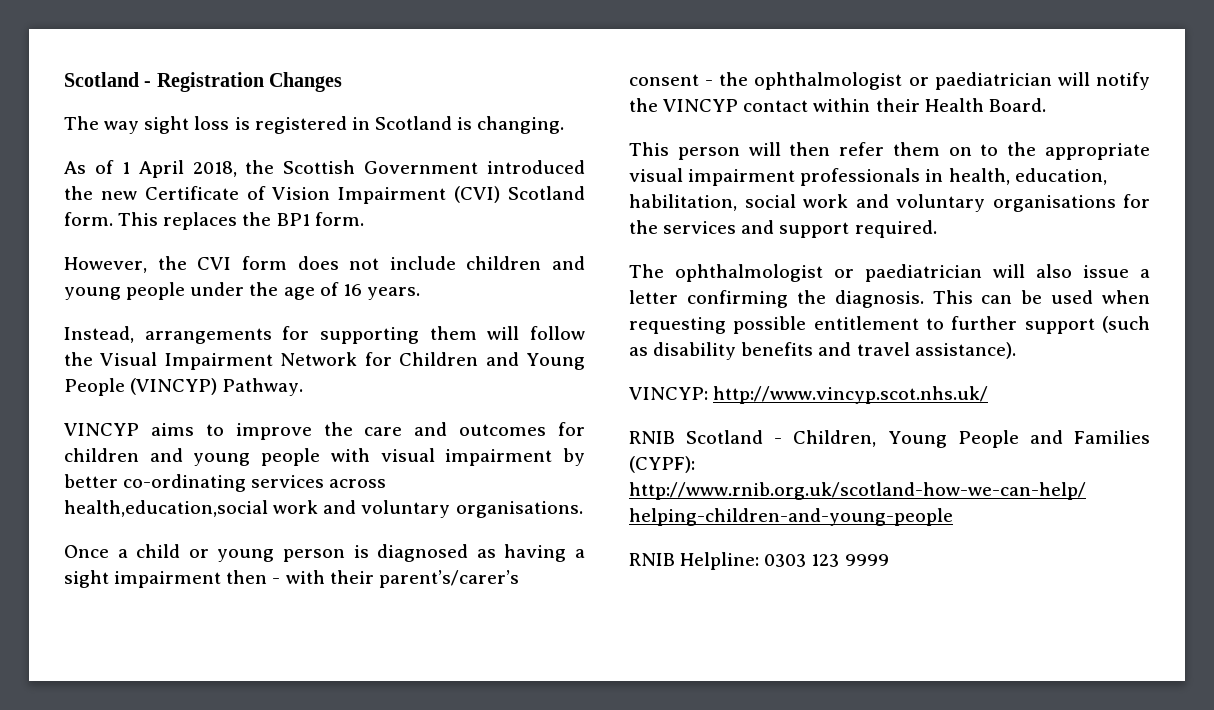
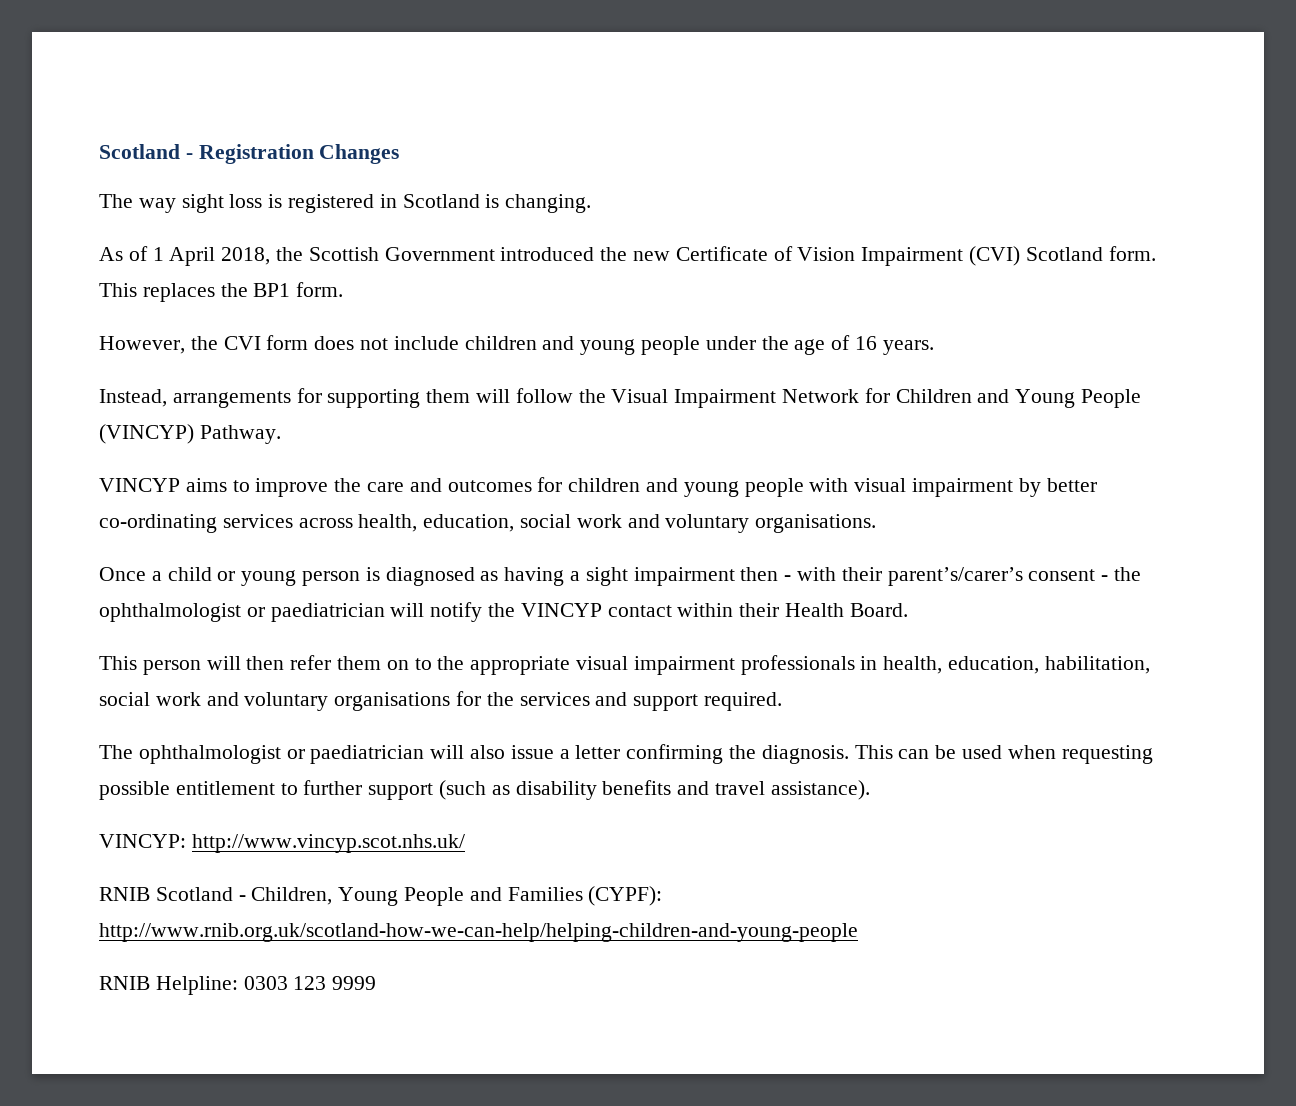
[64,500,268,517] health,education,social -> [358,514,572,532] health, education, social

